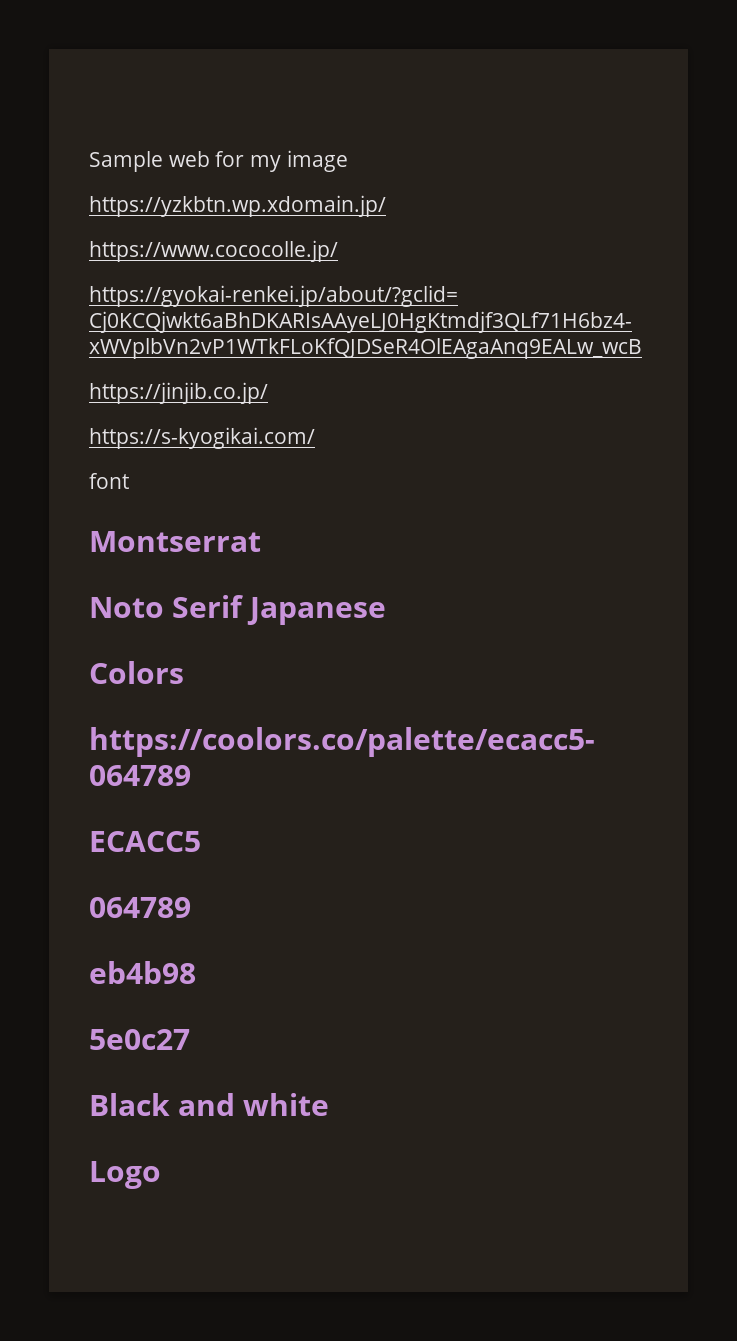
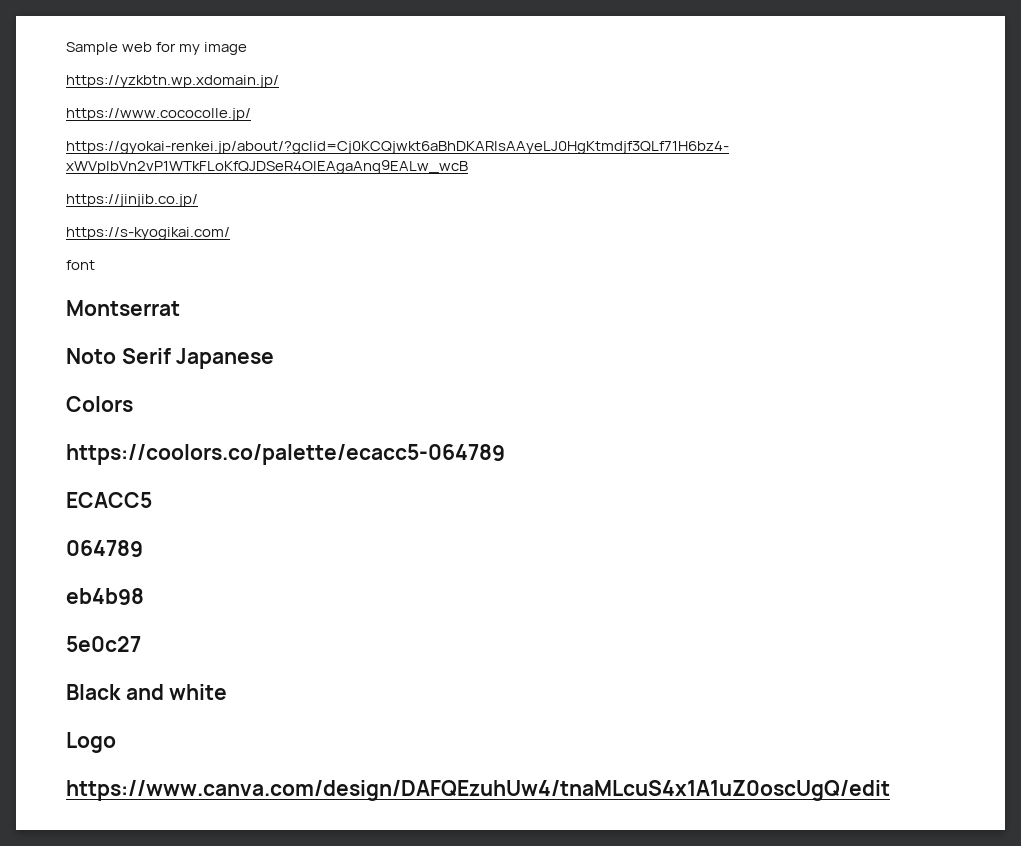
(161, 1175) none -> [66,780,890,801] // https://www.canva.com/design/DAFQEzuhUw4/tnaMLcuS4x1A1uZ0oscUgQ/edit

